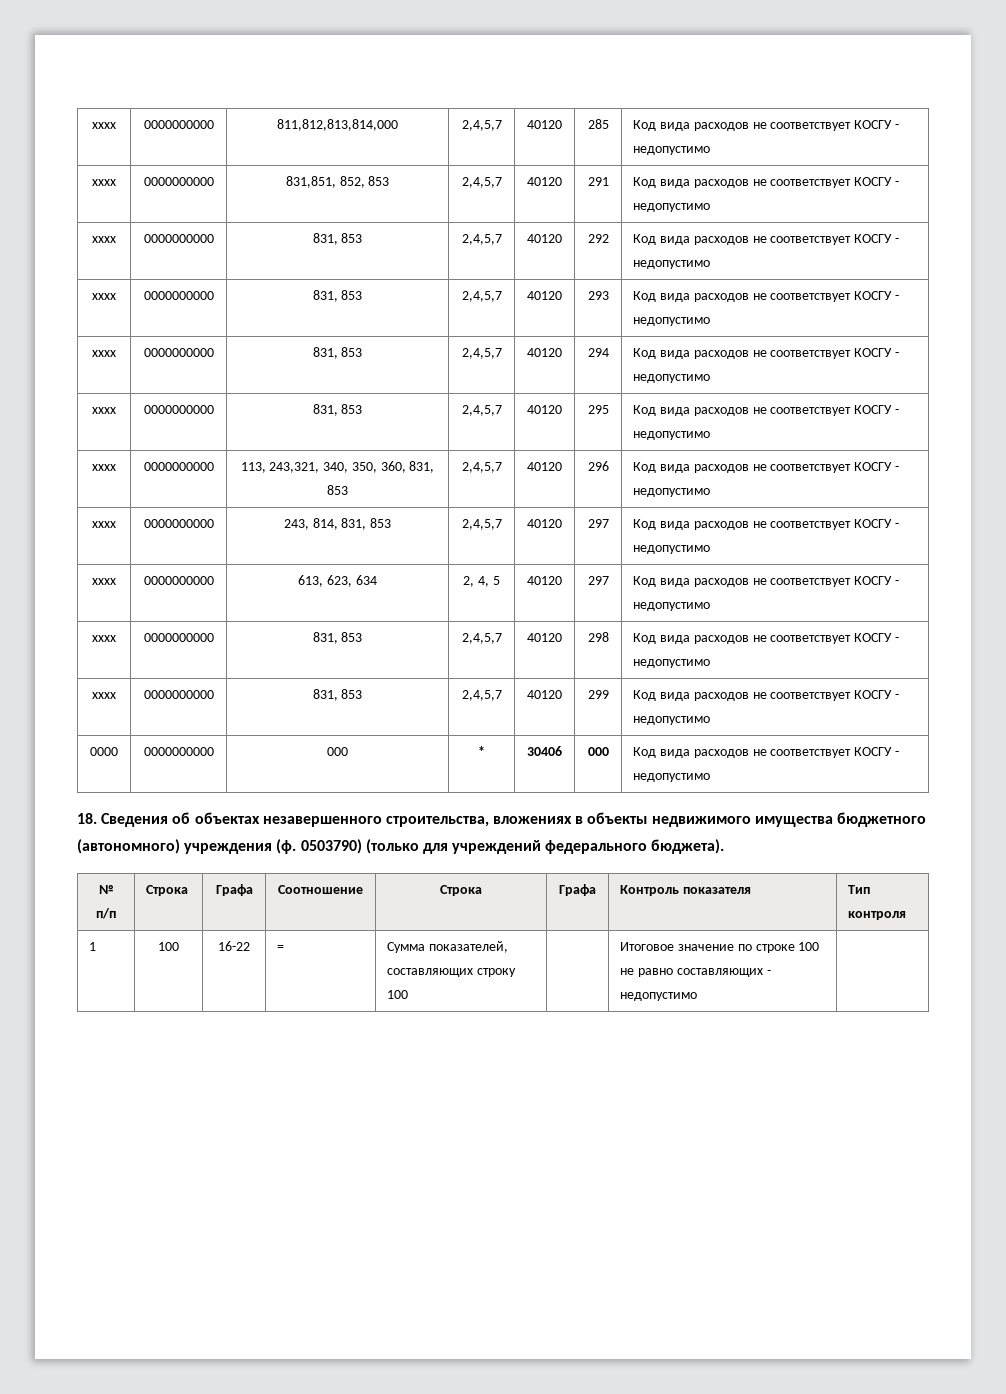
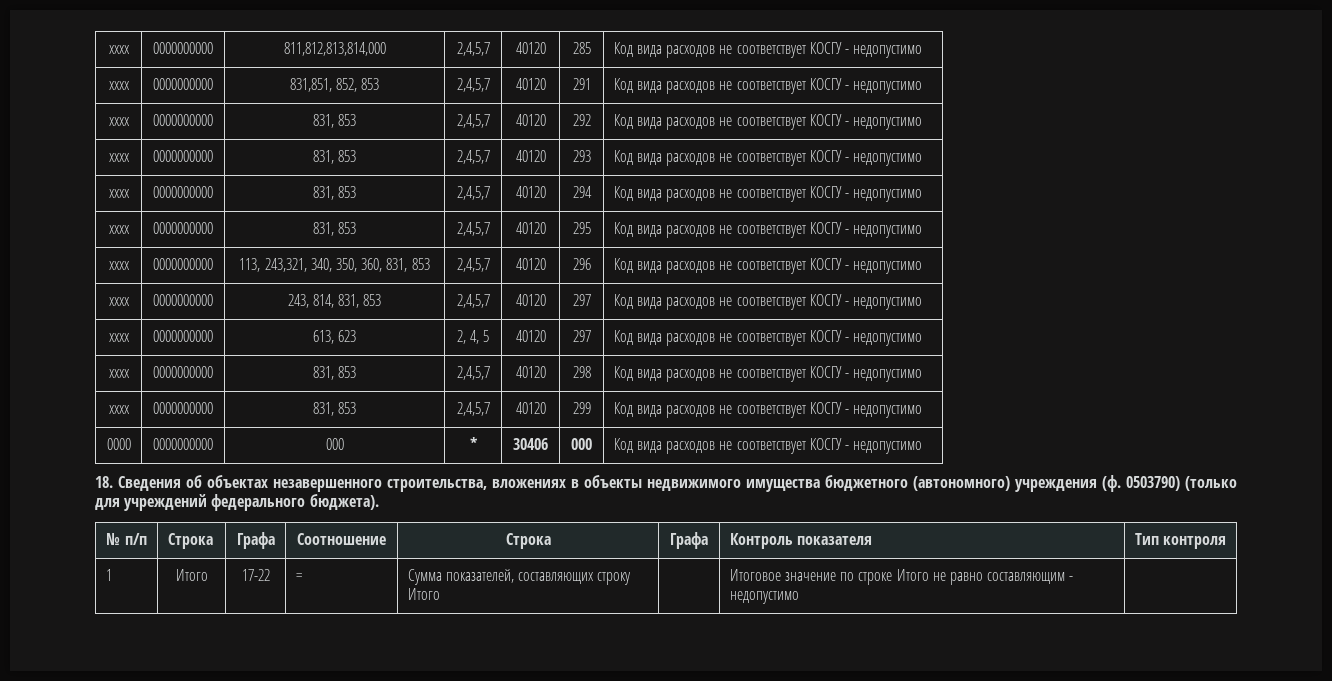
[327,575,377,587] 623, 634 -> [338,330,357,342] 623
[158,942,179,951] [218,941,250,951] 100 | 16-22 -> [175,569,208,581] [241,569,270,581] Итого | 17-22
[387,990,409,999] 100 -> [407,588,440,600] Итого
[798,942,820,951] 100 -> [896,569,929,581] Итого
[676,968,763,977] составляющих -> [987,572,1066,584] составляющим

